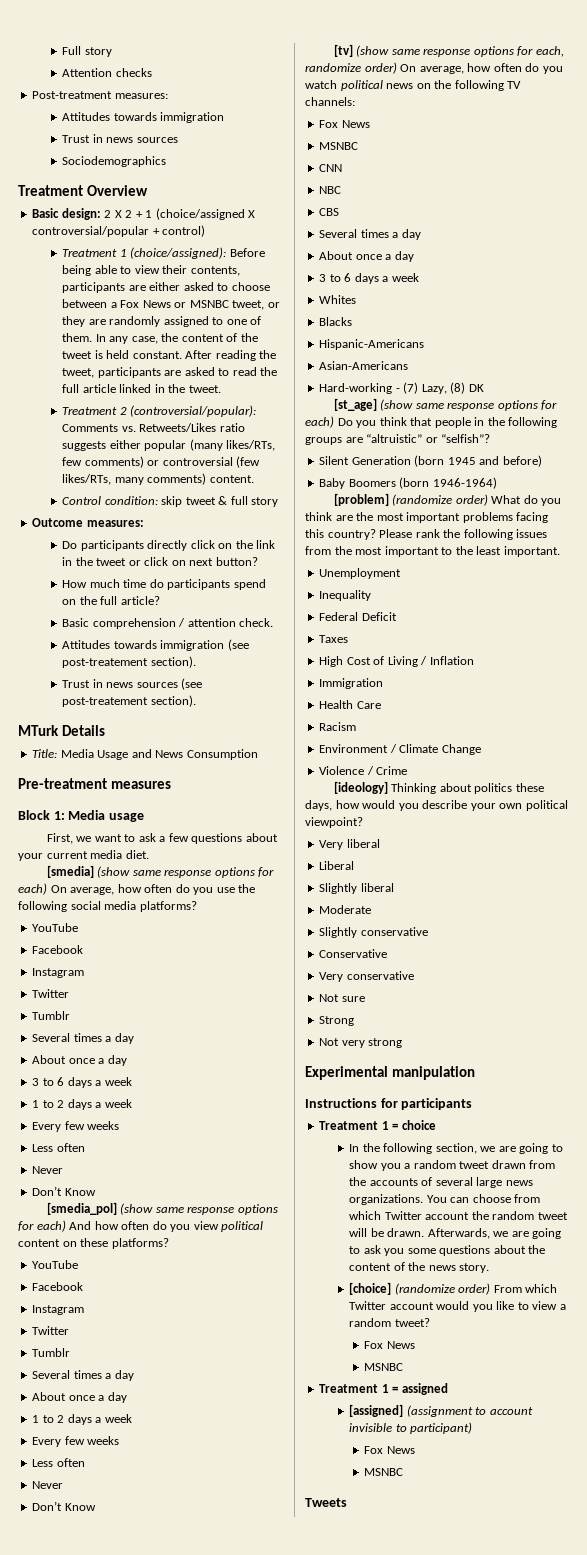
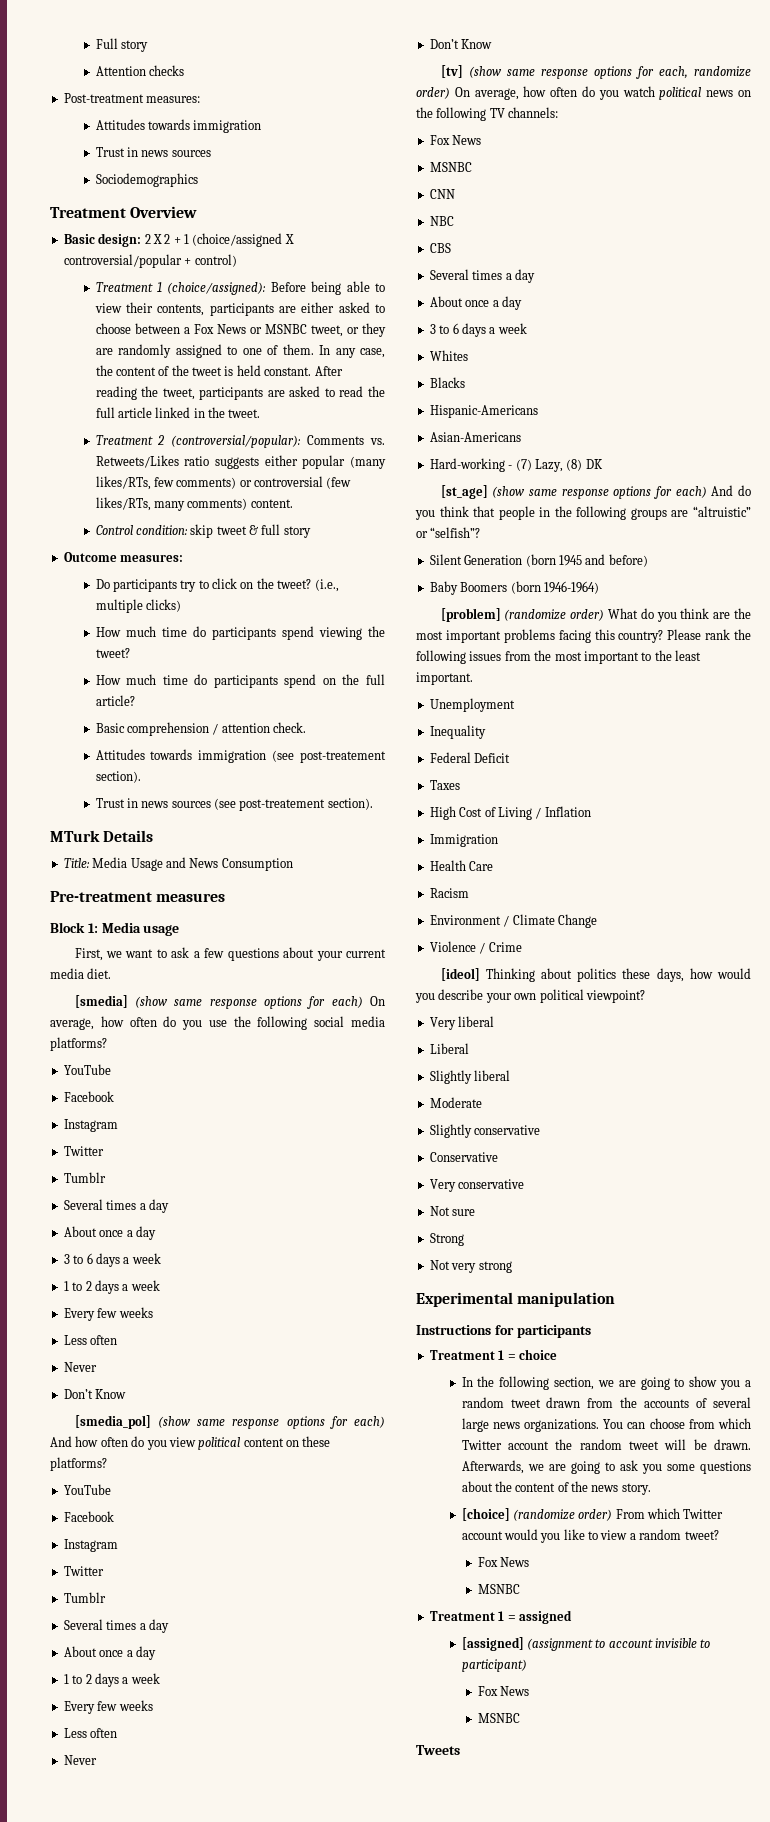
[147,540,188,551] directly -> [180,580,209,592] try to
[256,540,276,549] [62,557,258,566] link in the tweet or click on next button? -> [277,579,339,592] [95,599,181,613] [95,626,385,640] [95,648,130,658] tweet? (i.e., multiple clicks) // How much time do participants spend viewing the tweet?
[337,418,353,426] Do -> [711,485,751,496] And do
[333,781,388,794] [ideology] -> [440,968,480,981] [ideol]

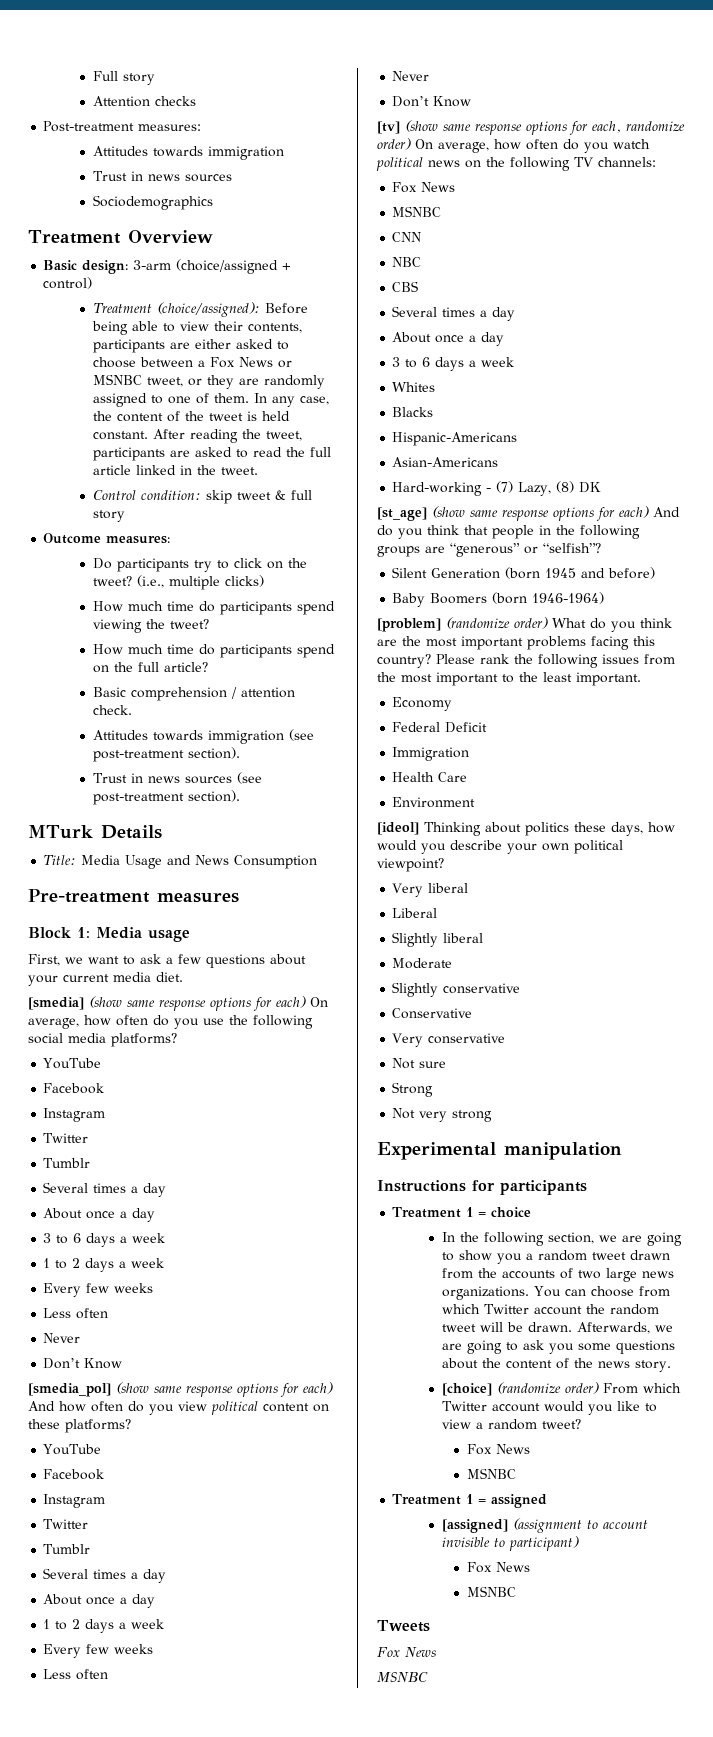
[144,233,294,247] [63,254,182,268] 2 X 2 + 1 (choice/assigned X controversial/popular -> [133,259,279,274] 3-arm (choice/assigned
[156,282,162,292] 1 -> (152, 308) none
[95,435,385,448] [95,455,386,469] [95,476,352,490] [95,497,293,511] // Treatment 2 (controversial/popular): Comments vs. Retweets/Likes ratio suggests either popular (many likes/RTs, few comments) or controversial (few likes/RTs, many comments) content. -> (258, 471) none
[300,751,386,763] post-treatement -> [92,750,184,762] post-treatment
[239,799,326,811] post-treatement -> [92,793,184,805] post-treatment
[693,506,751,517] “altruistic” -> [450,543,520,557] “generous”
[429,698,515,712] [429,725,486,739] Unemployment // Inequality -> [392,697,453,711] Economy
[429,780,460,790] [429,806,591,820] // Taxes // High Cost of Living / Inflation -> (488, 727) none
[429,888,469,898] // Racism -> (468, 777) none
[503,914,597,928] [429,941,522,954] / Climate Change // Violence / Crime -> (476, 802) none
[713,1397,751,1408] several -> [577,1270,601,1279] two
(460, 1750) none -> [377,1647,436,1657] [377,1672,428,1682] // Fox News // MSNBC

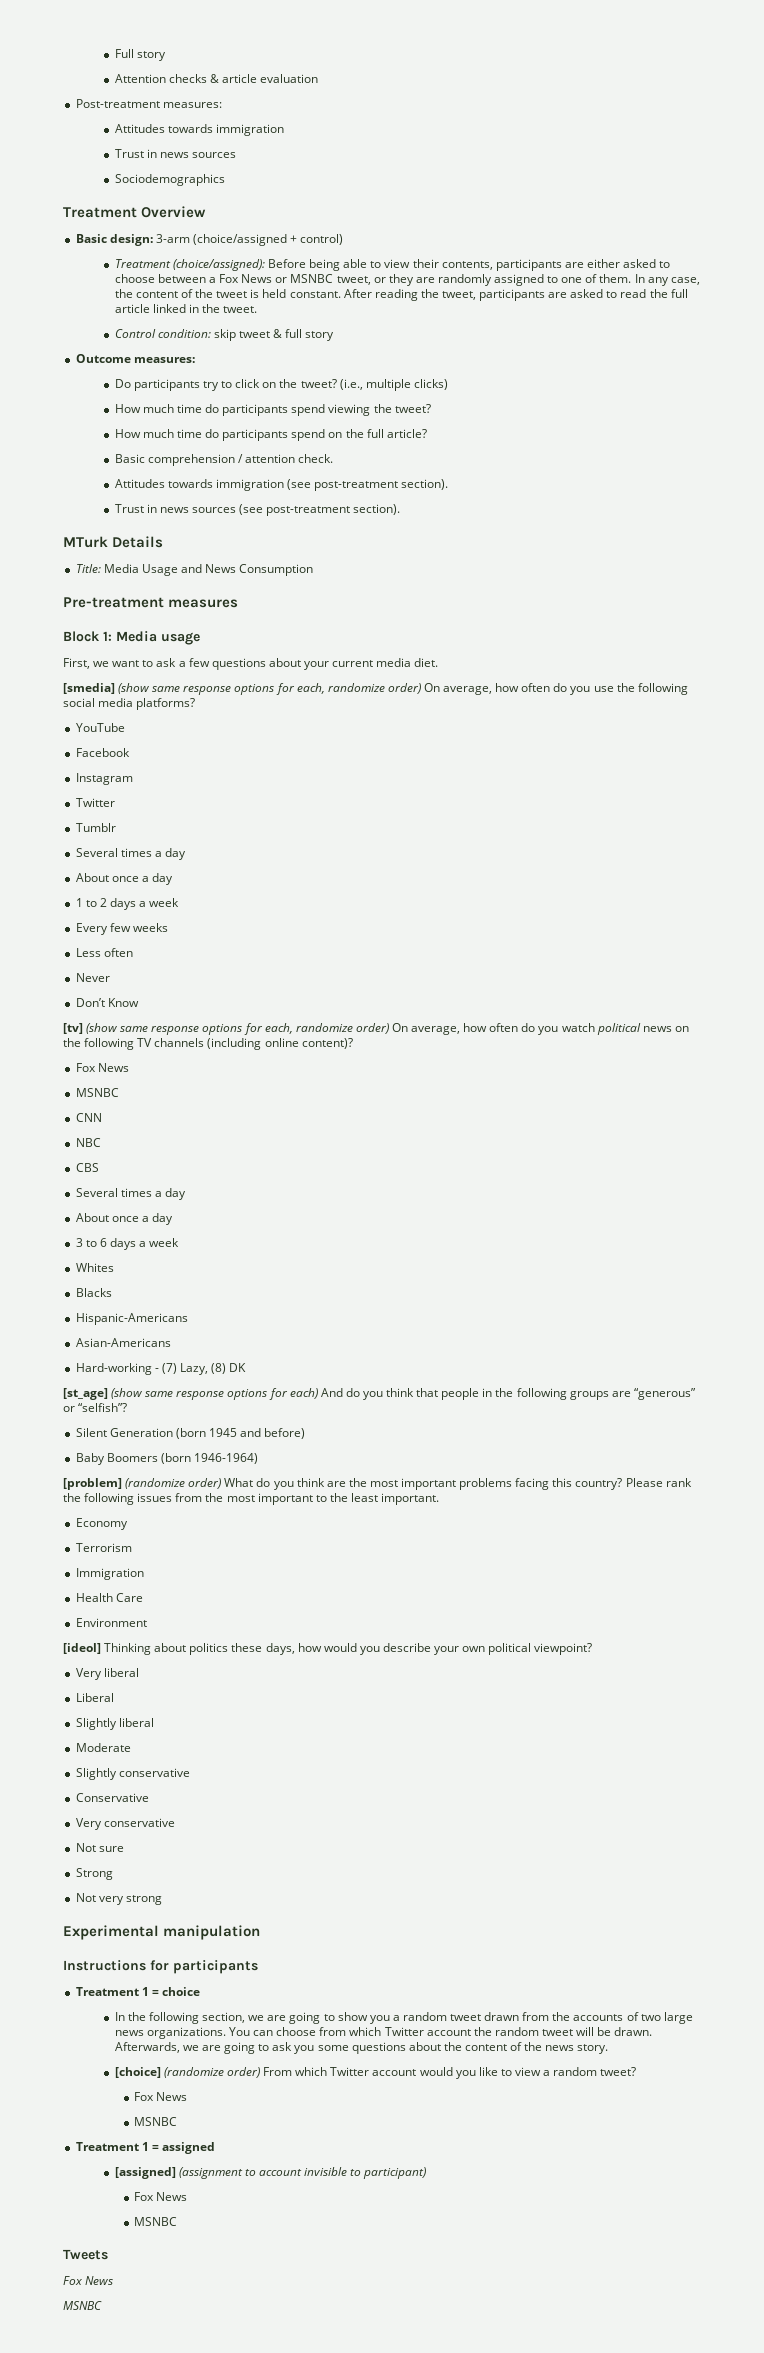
(196, 101) none -> [209,74,319,83] & article evaluation
[276,996,306,1008] each) -> [296,683,421,694] each, randomize order)
[43,1233,166,1247] [43,1258,165,1272] [43,1283,154,1297] [43,1308,109,1319] [43,1333,81,1343] [43,1358,123,1369] [28,1382,333,1397] [28,1401,329,1415] [28,1419,131,1433] [43,1444,102,1455] [43,1469,105,1480] [43,1494,106,1508] [43,1519,89,1529] [43,1544,91,1554] [43,1568,167,1583] [43,1594,156,1608] // 3 to 6 days a week // 1 to 2 days a week // Every few weeks // Less often // Never // Don’t Know // [smedia_pol] (show same response options for each) And how often do you view political content on these platforms? // YouTube // Facebook // Instagram // Twitter // Tumblr // Several times a day // About once a day -> (173, 879) none
[598,157,656,167] channels: -> [154,1038,353,1050] channels (including online content)?
[392,722,488,733] Federal Deficit -> [75,1543,132,1552] Terrorism

